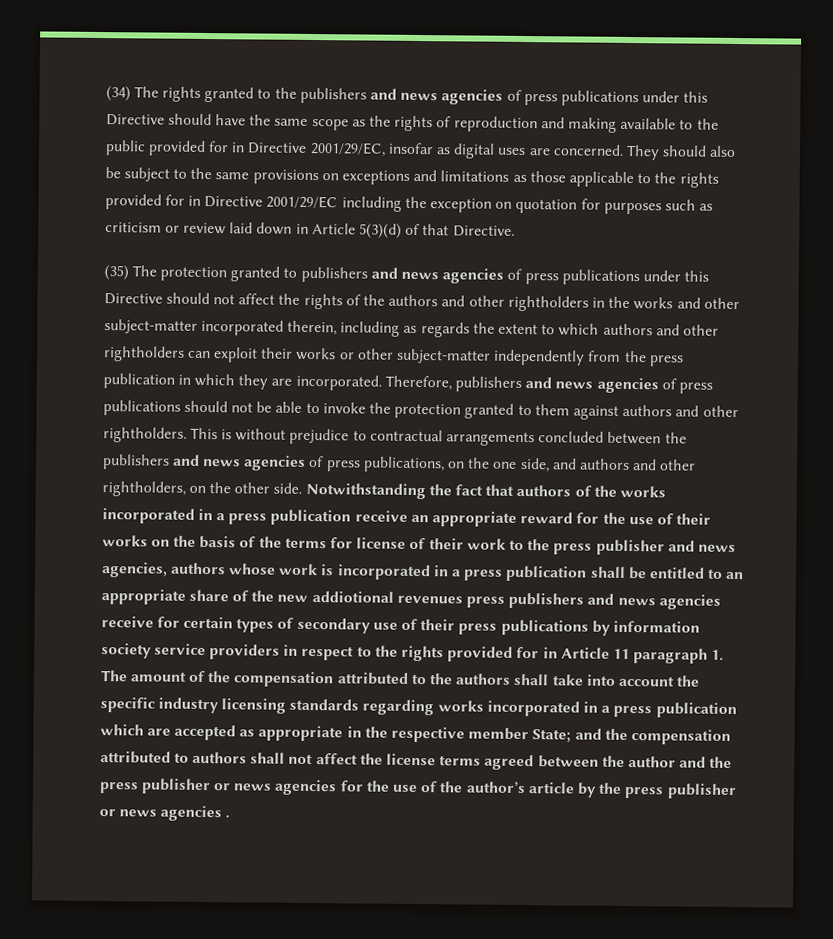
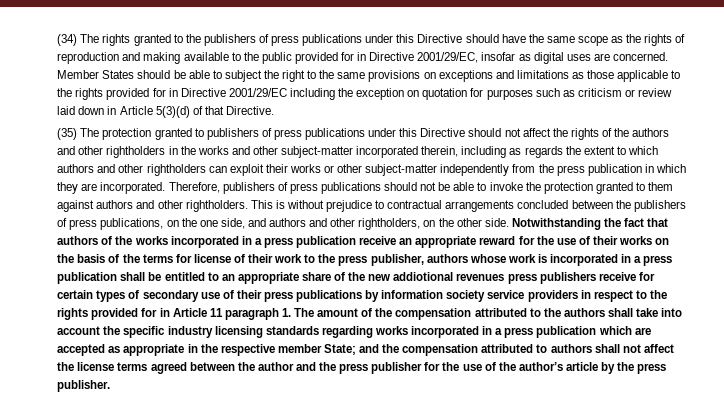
[370,88,504,105] and news agencies -> (256, 40) none
[625,144,737,161] [104,167,170,182] They should also be subject -> [57,70,306,82] Member States should be able to subject the right
[370,267,505,284] and news agencies -> (259, 134) none
[525,377,659,394] and news agencies -> (275, 188) none
[172,454,307,471] and news agencies -> (686, 206) none
[595,539,736,556] [100,562,168,578] publisher and news agencies, -> [370,254,424,266] publisher,
[587,593,721,610] and news agencies -> (596, 278) none
[213,779,338,796] or news agencies -> (423, 368) none
[666,783,737,800] [98,805,231,822] publisher or news agencies . -> [57,380,111,392] publisher.

